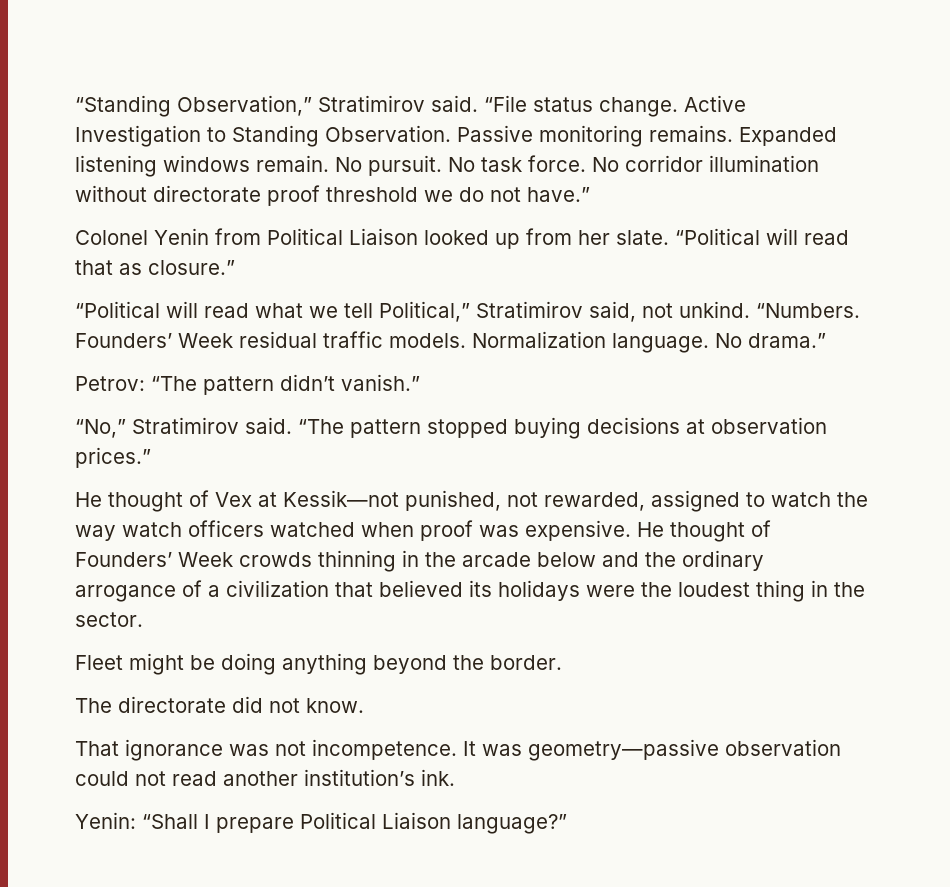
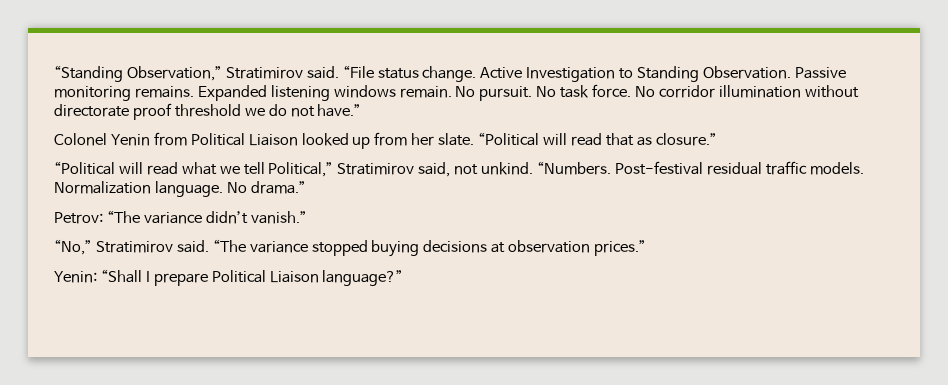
[75,333,233,348] Founders’ Week -> [614,161,703,175] Post-festival
[203,376,274,395] pattern -> [143,212,202,224] variance
[350,419,421,438] pattern -> [249,241,308,253] variance
[75,490,868,512] [75,520,771,542] [75,550,764,572] [75,580,865,602] [75,612,143,627] [75,653,562,675] [75,696,364,713] [75,739,841,761] [75,769,455,786] // He thought of Vex at Kessik—not punished, not rewarded, assigned to watch the way watch officers watched when proof was expensive. He thought of Founders’ Week crowds thinning in the arcade below and the ordinary arrogance of a civilization that believed its holidays were the loudest thing in the sector. // Fleet might be doing anything beyond the border. // The directorate did not know. // That ignorance was not incompetence. It was geometry—passive observation could not read another institution’s ink. -> (647, 248) none

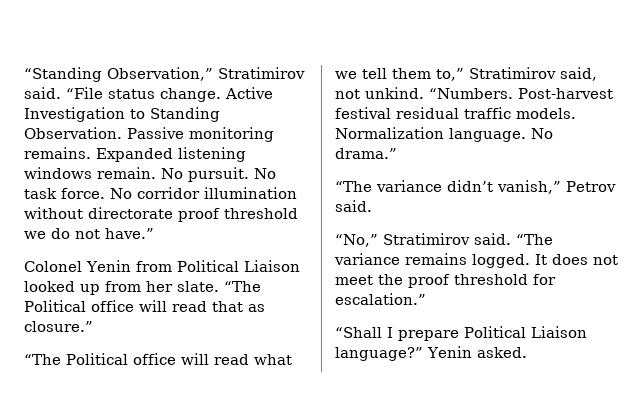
[478,132,540,146] “Political -> [224,281,261,292] [24,300,134,312] “The Political office
[54,161,115,175] “Political -> [24,353,176,365] “The Political office
[268,162,334,177] Political,” -> [392,68,464,81] them to,”
[614,161,703,175] Post-festival -> [518,88,613,99] [335,107,391,119] Post-harvest festival
[54,212,103,224] Petrov: -> (397, 153) none
[250,211,307,224] vanish.” -> [497,180,616,194] [335,200,372,212] vanish,” Petrov said.
[311,240,647,257] [54,271,97,283] stopped buying decisions at observation prices.” // Yenin: -> [405,253,618,268] [335,274,556,288] [335,293,426,305] remains logged. It does not meet the proof threshold for escalation.” //
(404, 278) none -> [427,346,527,358] Yenin asked.

